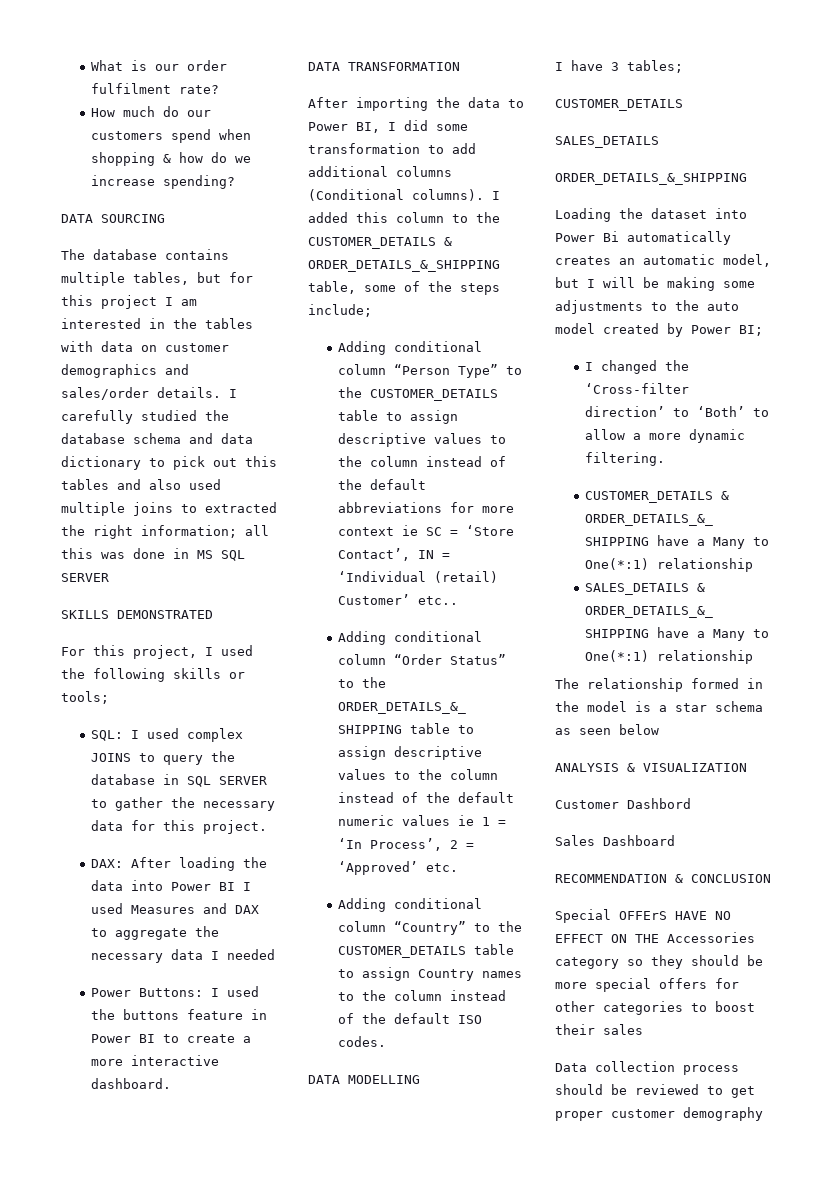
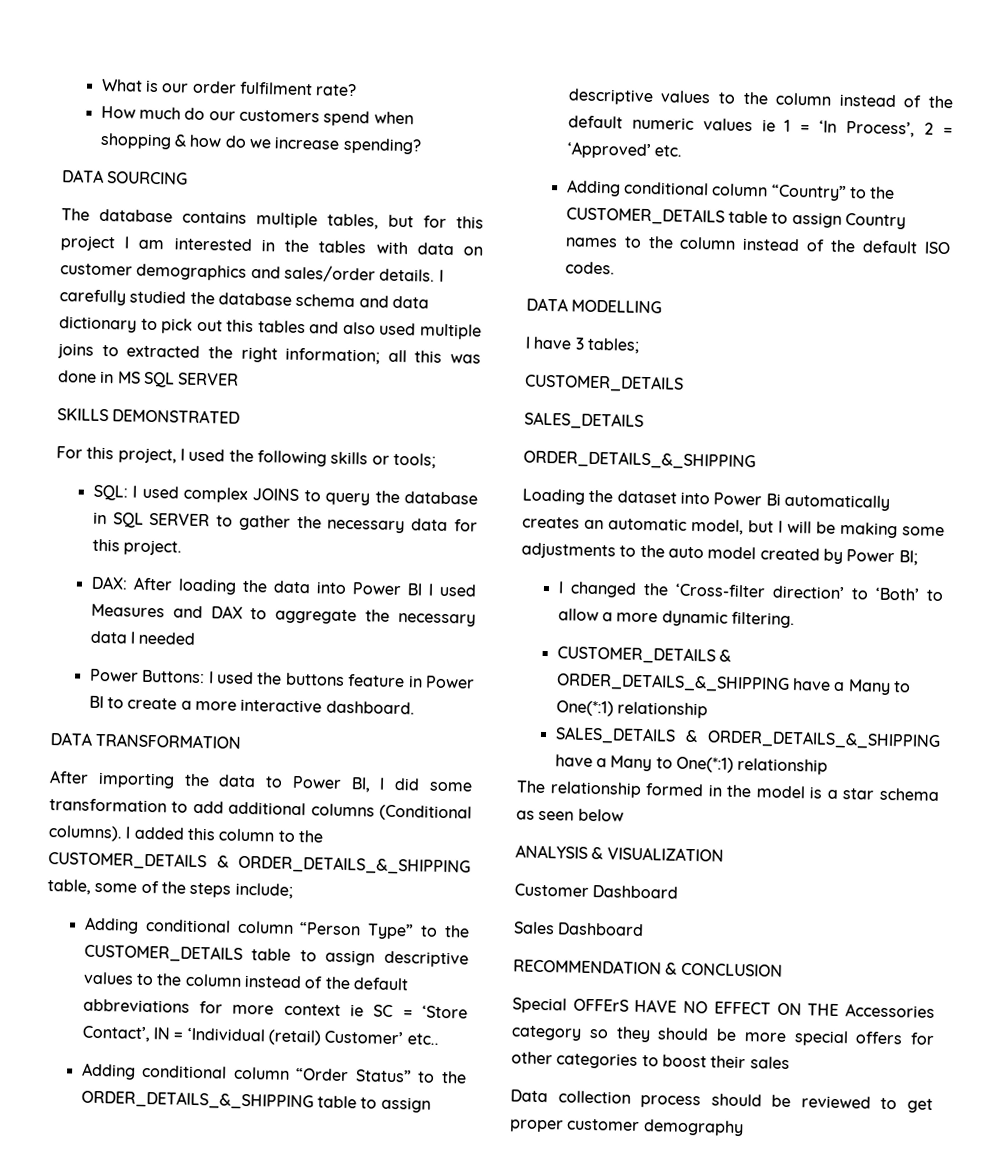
[627,798,691,809] Dashbord -> [592,885,679,899] Dashboard

